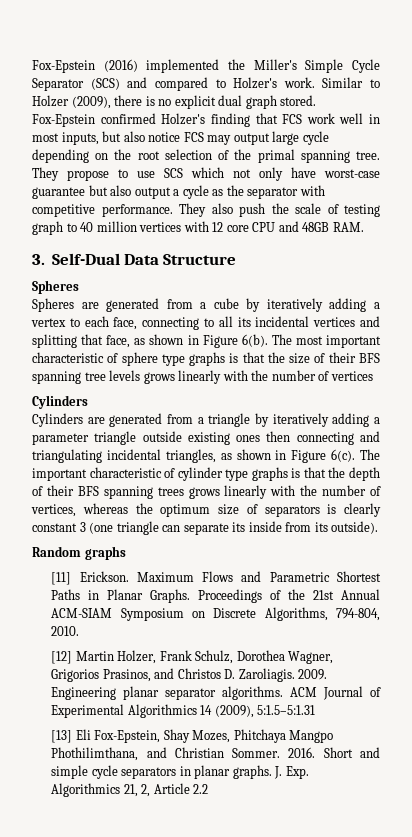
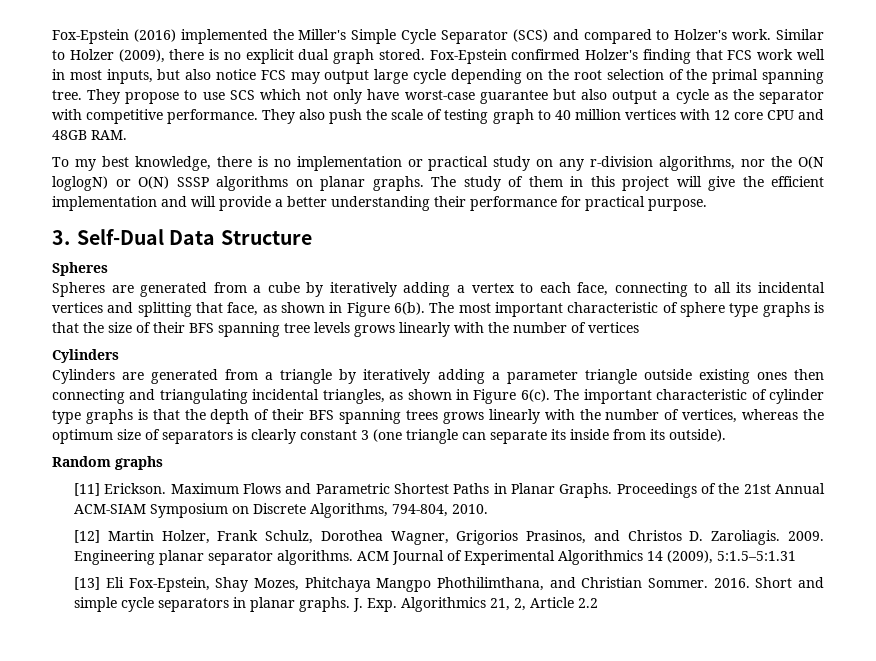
(364, 227) none -> [52,156,825,171] [52,176,824,191] [52,196,707,211] // To my best knowledge, there is no implementation or practical study on any r-division algorithms, nor the O(N loglogN) or O(N) SSSP algorithms on planar graphs. The study of them in this project will give the efficient implementation and will provide a better understanding their performance for practical purpose.

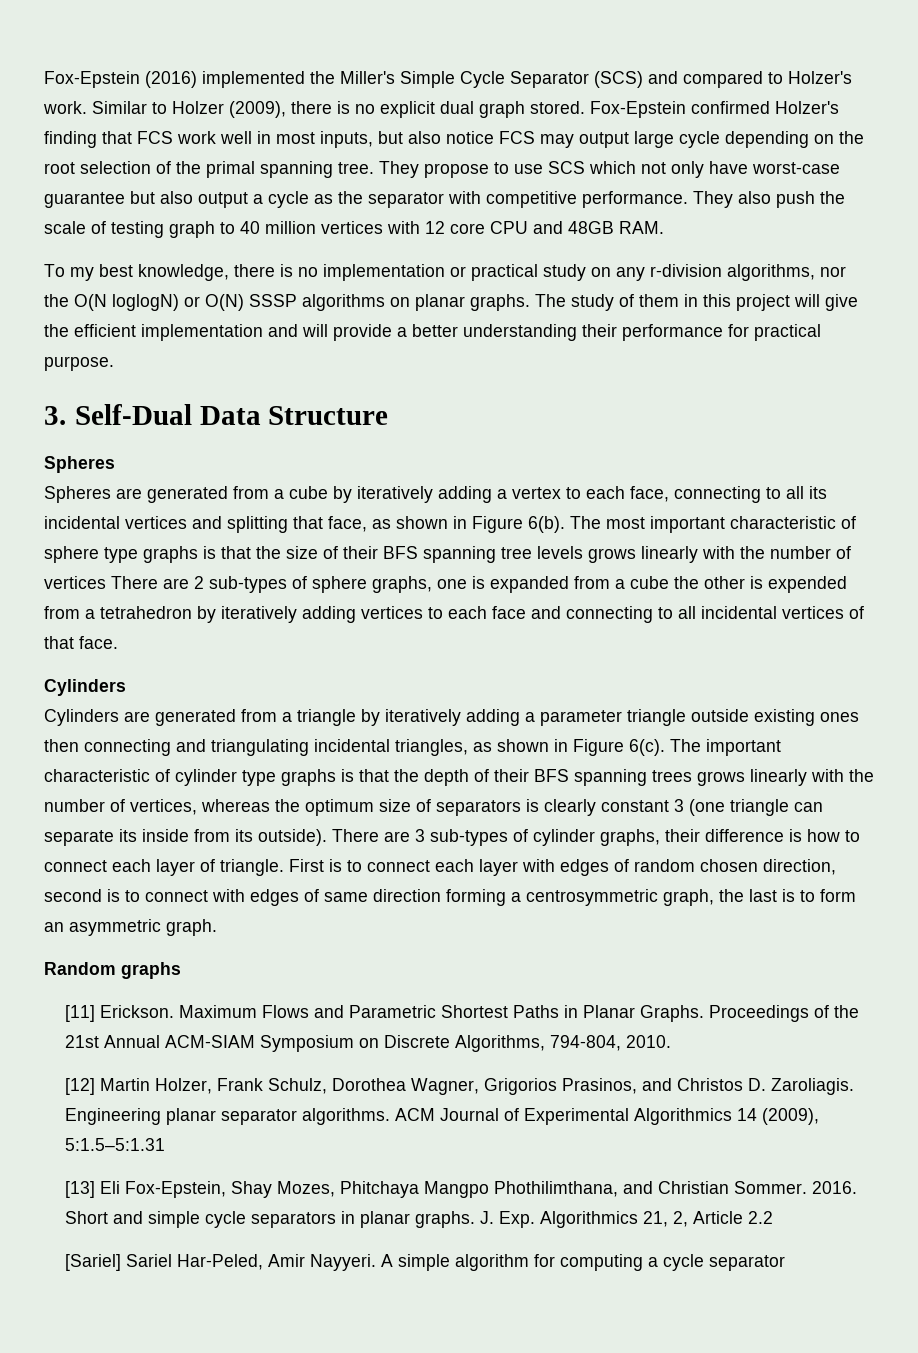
(639, 327) none -> [111,576,847,593] [44,606,864,623] [44,636,118,649] There are 2 sub-types of sphere graphs, one is expanded from a cube the other is expended from a tetrahedron by iteratively adding vertices to each face and connecting to all incidental vertices of that face.
(726, 435) none -> [332,829,860,846] [44,859,836,876] [44,889,856,906] [44,919,217,936] There are 3 sub-types of cylinder graphs, their difference is how to connect each layer of triangle. First is to connect each layer with edges of random chosen direction, second is to connect with edges of same direction forming a centrosymmetric graph, the last is to form an asymmetric graph.
[788,531,825,541] 2009. -> (855, 1086) none
(599, 603) none -> [65,1254,786,1271] // [Sariel] Sariel Har-Peled, Amir Nayyeri. A simple algorithm for computing a cycle separator

